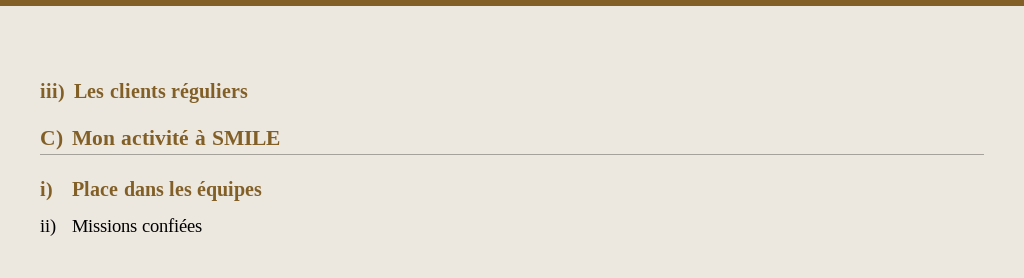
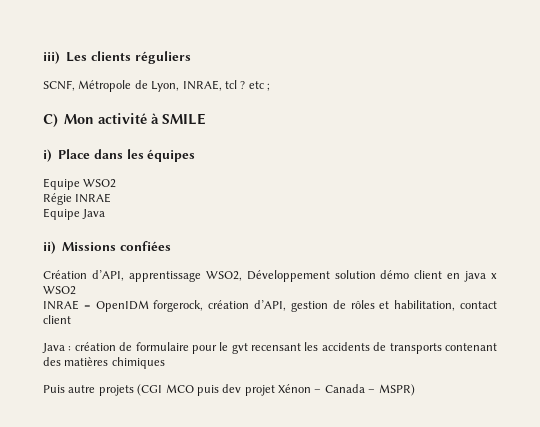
(249, 93) none -> [43,80,270,92] // SCNF, Métropole de Lyon, INRAE, tcl ? etc ;
[40,218,203,236] ii) Missions confiées -> [43,178,117,190] [43,193,112,205] [43,208,106,220] [43,241,171,254] [43,270,497,282] [43,286,76,295] [43,300,497,312] [43,315,71,324] [42,342,497,354] [43,357,165,369] [43,384,415,396] Equipe WSO2 // Régie INRAE // Equipe Java // ii) Missions confiées // Création d’API, apprentissage WSO2, Développement solution démo client en java x WSO2 // INRAE = OpenIDM forgerock, création d’API, gestion de rôles et habilitation, contact client // Java : création de formulaire pour le gvt recensant les accidents de transports contenant des matières chimiques // Puis autre projets (CGI MCO puis dev projet Xénon – Canada – MSPR)

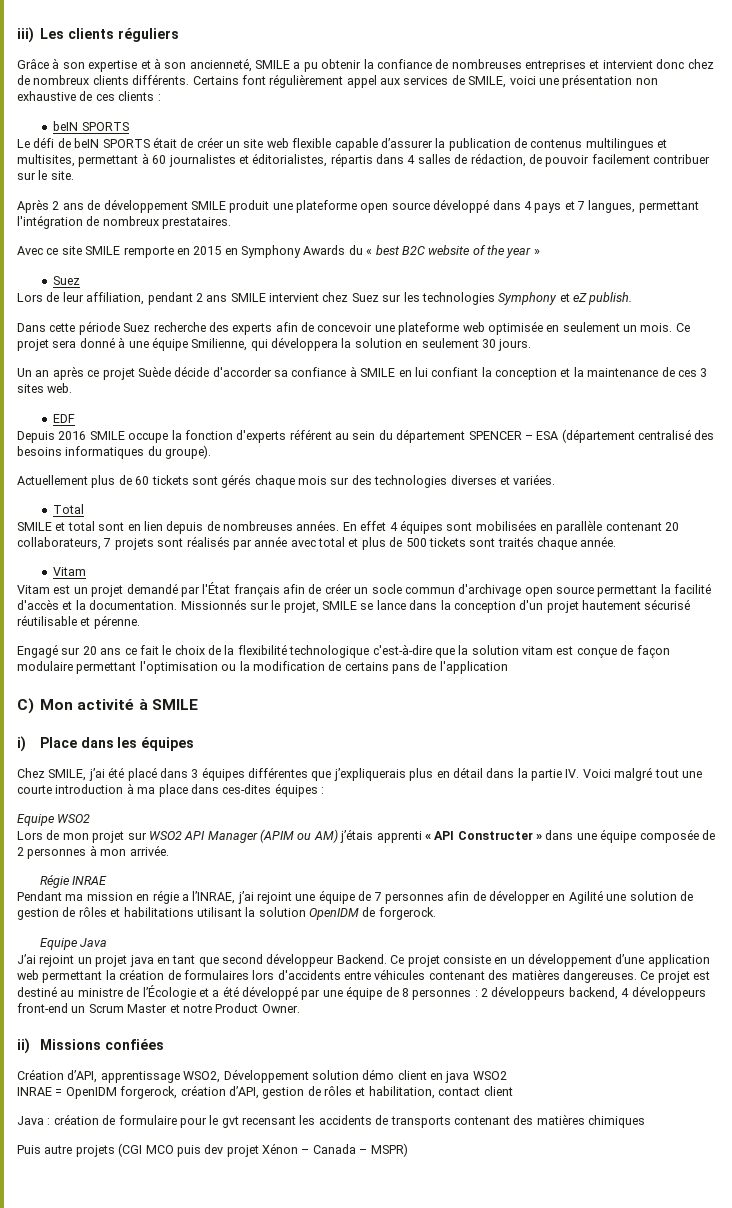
[43,80,270,92] SCNF, Métropole de Lyon, INRAE, tcl ? etc ; -> [17,58,714,72] [17,74,658,88] [17,91,161,101] [53,121,129,131] [17,137,668,151] [17,153,710,167] [17,170,74,180] [17,199,699,213] [17,215,232,229] [17,245,540,258] [53,276,81,285] [17,292,633,305] [17,321,690,335] [17,337,532,351] [17,366,708,380] [17,383,73,393] [53,414,76,423] [17,429,715,443] [17,445,212,459] [17,474,556,488] [53,504,85,514] [17,520,680,534] [17,536,617,550] [53,567,87,576] [17,582,712,597] [17,599,691,613] [17,615,140,629] [17,644,670,658] [17,661,508,674] Grâce à son expertise et à son ancienneté, SMILE a pu obtenir la confiance de nombreuses entreprises et intervient donc chez de nombreux clients différents. Certains font régulièrement appel aux services de SMILE, voici une présentation non exhaustive de ces clients : // beIN SPORTS // Le défi de beIN SPORTS était de créer un site web flexible capable d’assurer la publication de contenus multilingues et multisites, permettant à 60 journalistes et éditorialistes, répartis dans 4 salles de rédaction, de pouvoir facilement contribuer sur le site. // Après 2 ans de développement SMILE produit une plateforme open source développé dans 4 pays et 7 langues, permettant l'intégration de nombreux prestataires. // Avec ce site SMILE remporte en 2015 en Symphony Awards du « best B2C website of the year » // Suez // Lors de leur affiliation, pendant 2 ans SMILE intervient chez Suez sur les technologies Symphony et eZ publish. // Dans cette période Suez recherche des experts afin de concevoir une plateforme web optimisée en seulement un mois. Ce projet sera donné à une équipe Smilienne, qui développera la solution en seulement 30 jours. // Un an après ce projet Suède décide d'accorder sa confiance à SMILE en lui confiant la conception et la maintenance de ces 3 sites web. // EDF // Depuis 2016 SMILE occupe la fonction d'experts référent au sein du département SPENCER – ESA (département centralisé des besoins informatiques du groupe). // Actuellement plus de 60 tickets sont gérés chaque mois sur des technologies diverses et variées. // Total // SMILE et total sont en lien depuis de nombreuses années. En effet 4 équipes sont mobilisées en parallèle contenant 20 collaborateurs, 7 projets sont réalisés par année avec total et plus de 500 tickets sont traités chaque année. // Vitam // Vitam est un projet demandé par l'État français afin de créer un socle commun d'archivage open source permettant la facilité d'accès et la documentation. Missionnés sur le projet, SMILE se lance dans la conception d'un projet hautement sécurisé réutilisable et pérenne. // Engagé sur 20 ans ce fait le choix de la flexibilité technologique c'est-à-dire que la solution vitam est conçue de façon modulaire permettant l'optimisation ou la modification de certains pans de l'application
[43,178,117,190] [43,193,112,205] [43,208,106,220] Equipe WSO2 // Régie INRAE // Equipe Java -> [17,767,702,781] [17,783,324,797] [17,814,91,826] [17,829,715,843] [17,845,169,859] [39,874,108,888] [17,890,693,904] [17,907,436,920] [39,938,108,950] [17,953,710,967] [17,969,710,983] [17,985,706,1000] [17,1003,300,1013] Chez SMILE, j’ai été placé dans 3 équipes différentes que j’expliquerais plus en détail dans la partie IV. Voici malgré tout une courte introduction à ma place dans ces-dites équipes : // Equipe WSO2 // Lors de mon projet sur WSO2 API Manager (APIM ou AM) j’étais apprenti « API Constructer » dans une équipe composée de 2 personnes à mon arrivée. // Régie INRAE // Pendant ma mission en régie a l’INRAE, j’ai rejoint une équipe de 7 personnes afin de développer en Agilité une solution de gestion de rôles et habilitations utilisant la solution OpenIDM de forgerock. // Equipe Java // J’ai rejoint un projet java en tant que second développeur Backend. Ce projet consiste en un développement d’une application web permettant la création de formulaires lors d'accidents entre véhicules contenant des matières dangereuses. Ce projet est destiné au ministre de l’Écologie et a été développé par une équipe de 8 personnes : 2 développeurs backend, 4 développeurs front-end un Scrum Master et notre Product Owner.
[490,273,497,279] x -> (470, 1077) none

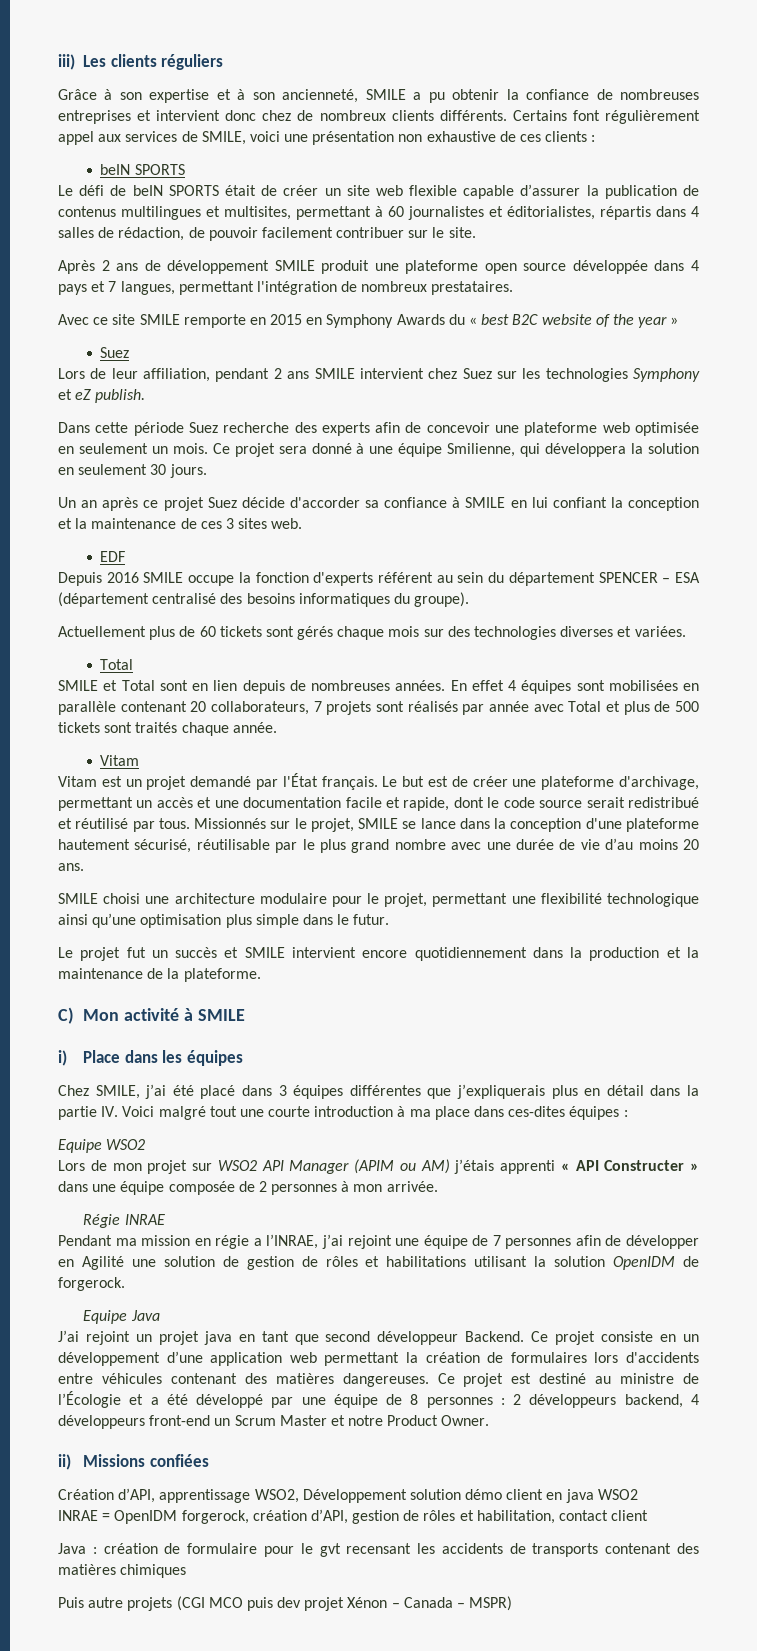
[433,199,490,213] développé -> [572,260,648,274] développée
[137,366,171,377] Suède -> [207,497,237,508] Suez
[67,521,95,531] total -> [121,680,155,691] Total
[318,537,345,547] total -> [568,701,602,712] Total
[233,583,712,597] [17,599,178,610] français afin de créer un socle commun d'archivage open source permettant la facilité d'accès et la documentation. -> [321,776,699,790] [58,797,700,811] [58,818,190,832] français. Le but est de créer une plateforme d'archivage, permettant un accès et une documentation facile et rapide, dont le code source serait redistribué et réutilisé par tous.
[519,599,691,613] [17,615,140,629] [17,644,670,658] [17,661,508,674] d'un projet hautement sécurisé réutilisable et pérenne. // Engagé sur 20 ans ce fait le choix de la flexibilité technologique c'est-à-dire que la solution vitam est conçue de façon modulaire permettant l'optimisation ou la modification de certains pans de l'application -> [585,818,699,832] [58,838,699,853] [58,863,84,871] [58,893,699,907] [58,913,390,928] [58,947,700,961] [58,968,261,982] d'une plateforme hautement sécurisé, réutilisable par le plus grand nombre avec une durée de vie d’au moins 20 ans. // SMILE choisi une architecture modulaire pour le projet, permettant une flexibilité technologique ainsi qu’une optimisation plus simple dans le futur. // Le projet fut un succès et SMILE intervient encore quotidiennement dans la production et la maintenance de la plateforme.

